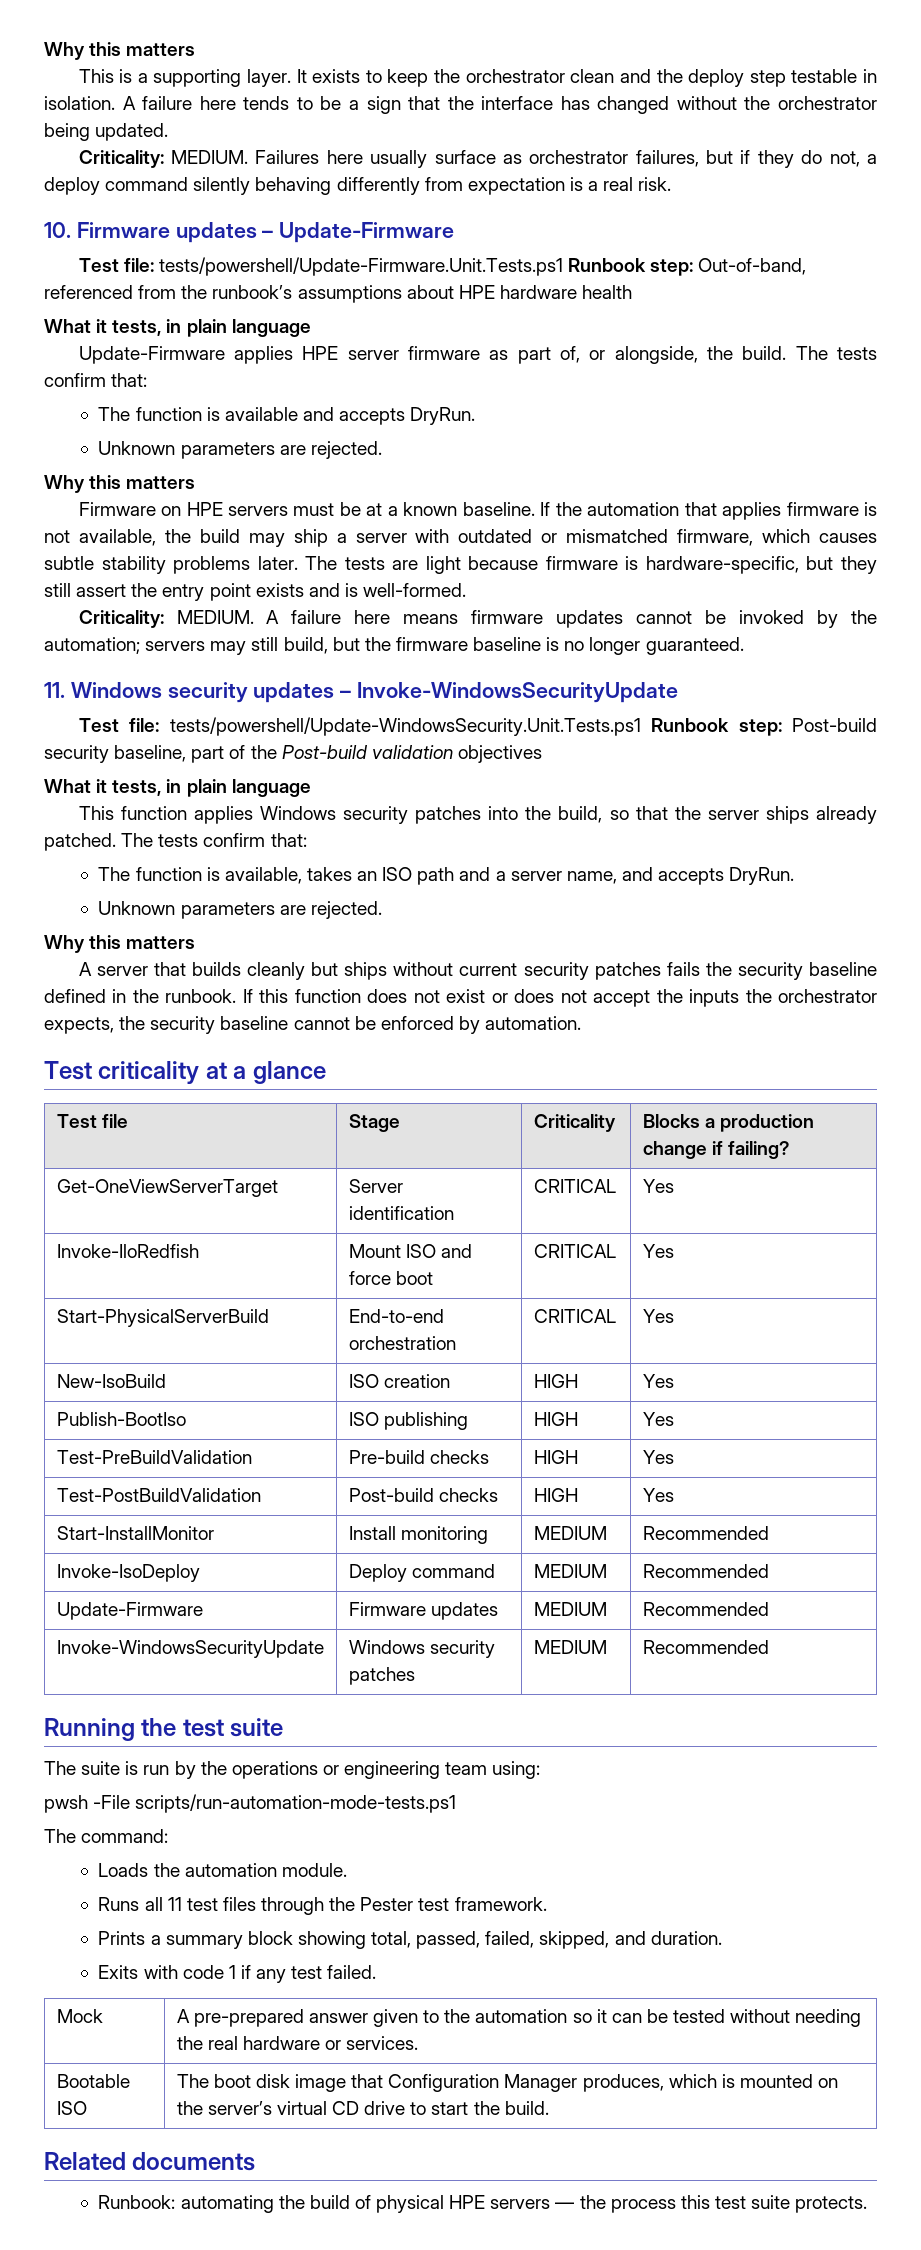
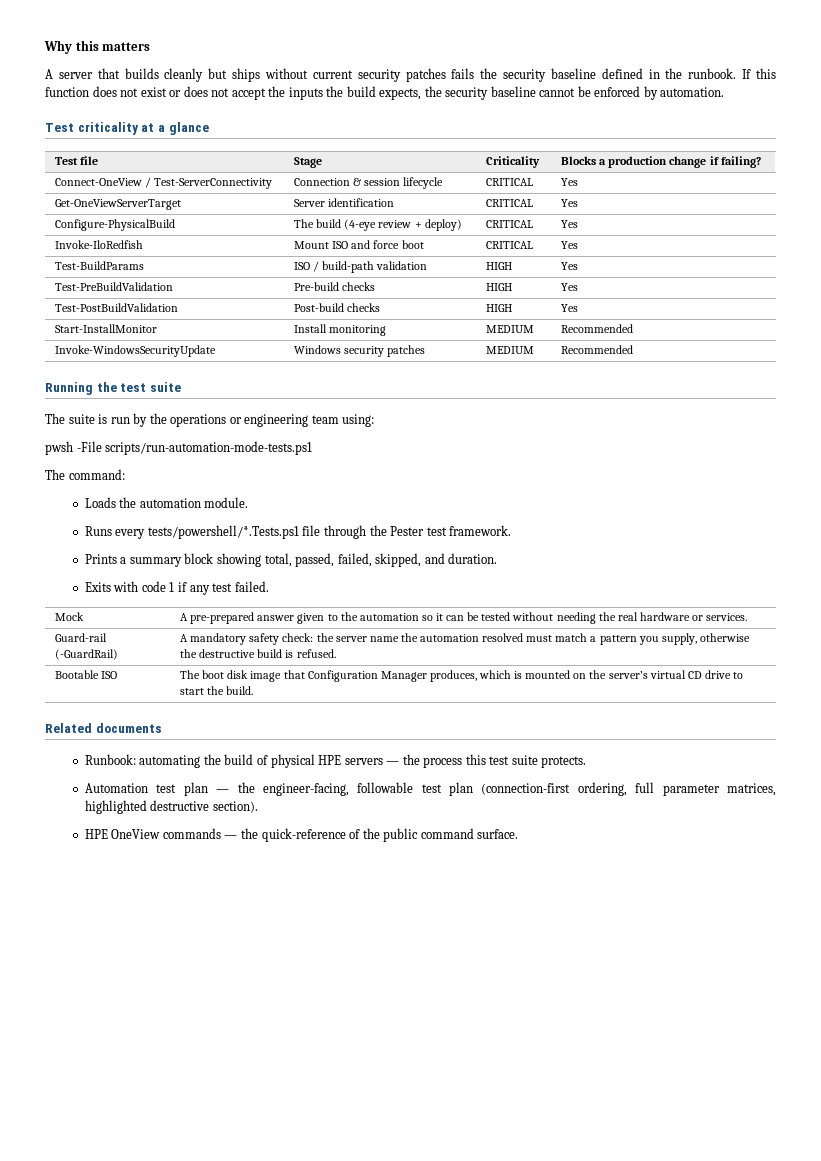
[44,42,196,60] [78,69,878,87] [44,96,877,114] [44,123,169,141] [78,150,878,168] [44,177,672,195] [44,222,455,243] [78,257,807,276] [44,285,633,303] [44,319,311,337] [78,346,878,364] [44,373,148,387] [98,407,476,425] [98,441,382,459] [44,475,196,493] [78,502,878,520] [44,529,878,547] [44,556,877,574] [44,583,467,601] [78,610,877,628] [44,637,744,655] [44,682,679,703] [78,717,877,736] [44,745,542,763] [44,779,311,797] [78,806,877,824] [44,833,307,851] [98,867,795,885] [98,901,382,919] [44,935,196,953] Why this matters // This is a supporting layer. It exists to keep the orchestrator clean and the deploy step testable in isolation. A failure here tends to be a sign that the interface has changed without the orchestrator being updated. // Criticality: MEDIUM. Failures here usually surface as orchestrator failures, but if they do not, a deploy command silently behaving differently from expectation is a real risk. // 10. Firmware updates – Update-Firmware // Test file: tests/powershell/Update-Firmware.Unit.Tests.ps1 Runbook step: Out-of-band, referenced from the runbook’s assumptions about HPE hardware health // What it tests, in plain language // Update-Firmware applies HPE server firmware as part of, or alongside, the build. The tests confirm that: // The function is available and accepts DryRun. // Unknown parameters are rejected. // Why this matters // Firmware on HPE servers must be at a known baseline. If the automation that applies firmware is not available, the build may ship a server with outdated or mismatched firmware, which causes subtle stability problems later. The tests are light because firmware is hardware-specific, but they still assert the entry point exists and is well-formed. // Criticality: MEDIUM. A failure here means firmware updates cannot be invoked by the automation; servers may still build, but the firmware baseline is no longer guaranteed. // 11. Windows security updates – Invoke-WindowsSecurityUpdate // Test file: tests/powershell/Update-WindowsSecurity.Unit.Tests.ps1 Runbook step: Post-build security baseline, part of the Post-build validation objectives // What it tests, in plain language // This function applies Windows security patches into the build, so that the server ships already patched. The tests confirm that: // The function is available, takes an ISO path and a server name, and accepts DryRun. // Unknown parameters are rejected. // Why this matters -> [44,40,151,54] Why this matters
[778,989,878,1003] orchestrator -> [346,86,376,97] build
(790, 1150) none -> [55,177,273,189] [294,177,444,189] [486,178,534,186] [561,178,579,186] // Connect-OneView / Test-ServerConnectivity | Connection & session lifecycle | CRITICAL | Yes
(674, 1186) none -> [55,219,176,231] [294,219,462,231] [486,220,534,228] [561,220,579,228] // Configure-PhysicalBuild | The build (4-eye review + deploy) | CRITICAL | Yes
[56,1309,269,1327] [348,1309,444,1323] [348,1336,456,1350] [533,1309,616,1323] [642,1309,674,1323] [56,1374,166,1388] [348,1374,450,1388] [533,1374,578,1388] [642,1374,674,1388] [56,1412,186,1426] [348,1412,468,1430] Start-PhysicalServerBuild | End-to-end orchestration | CRITICAL | Yes // New-IsoBuild | ISO creation | HIGH | Yes // Publish-BootIso | ISO publishing -> [55,261,145,270] [294,261,428,273] Test-BuildParams | ISO / build-path validation
[56,1564,200,1582] [348,1564,495,1582] [533,1564,607,1578] [642,1564,769,1578] [56,1602,203,1620] [348,1602,498,1620] [533,1602,607,1616] [642,1602,769,1616] // Invoke-IsoDeploy | Deploy command | MEDIUM | Recommended // Update-Firmware | Firmware updates | MEDIUM | Recommended -> (634, 328) none
[144,1897,256,1911] all 11 test files -> [115,525,321,539] every tests/powershell/*.Tests.ps1 file
(419, 2043) none -> [55,633,108,642] [55,649,119,660] [180,633,750,645] [180,649,336,658] // Guard-rail (-GuardRail) | A mandatory safety check: the server name the automation resolved must match a pattern you supply, otherwise the destructive build is refused.
(868, 2204) none -> [84,782,777,796] [84,800,258,814] [84,828,519,842] // Automation test plan — the engineer-facing, followable test plan (connection-first ordering, full parameter matrices, highlighted destructive section). // HPE OneView commands — the quick-reference of the public command surface.

